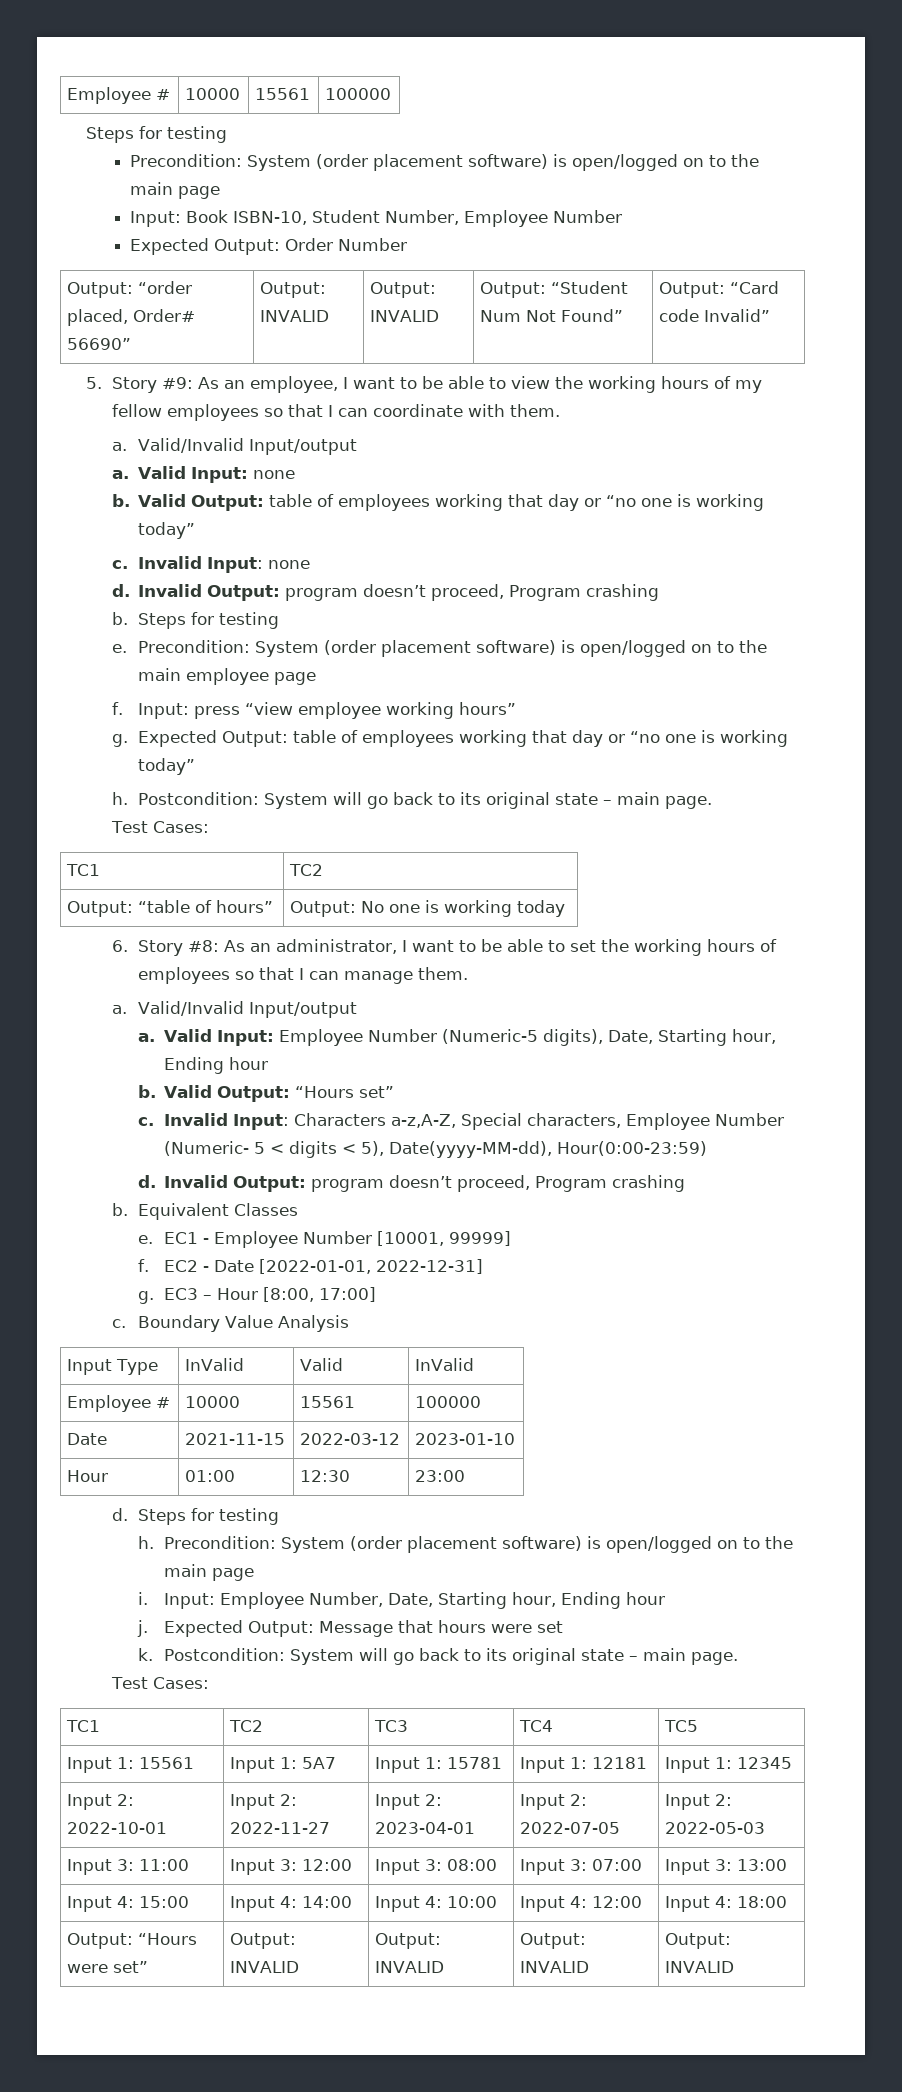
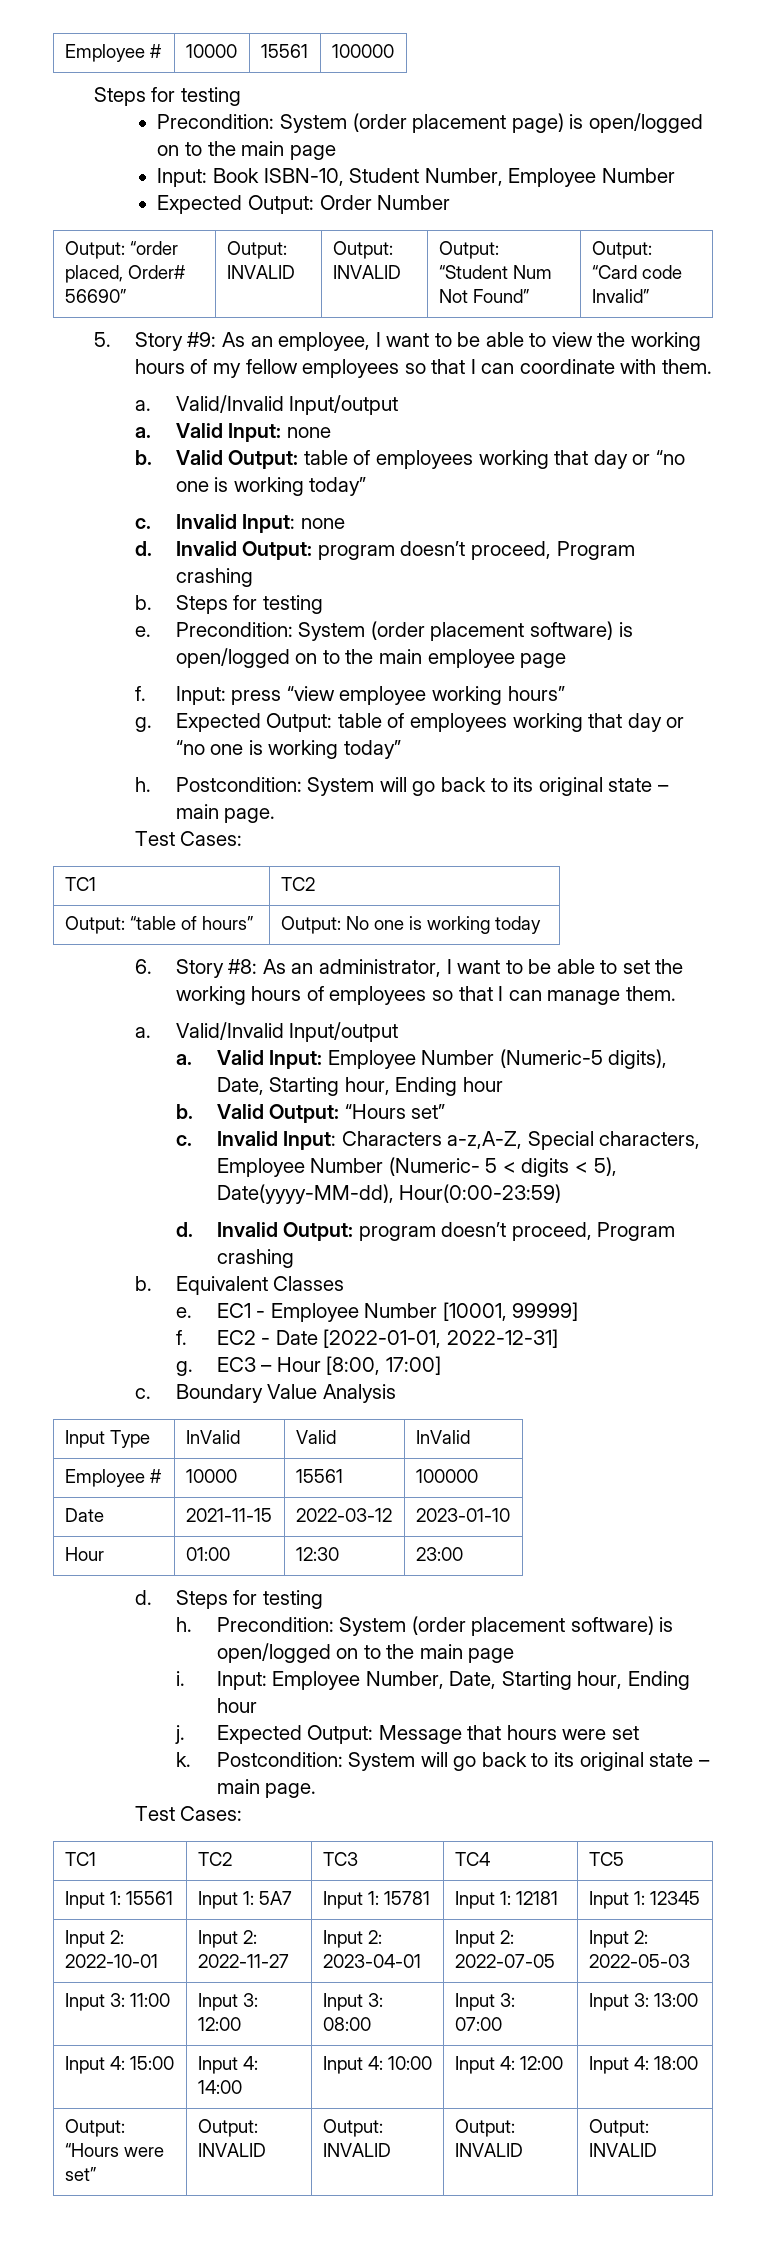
[468,154,549,169] software) -> [511,113,564,133] page)

